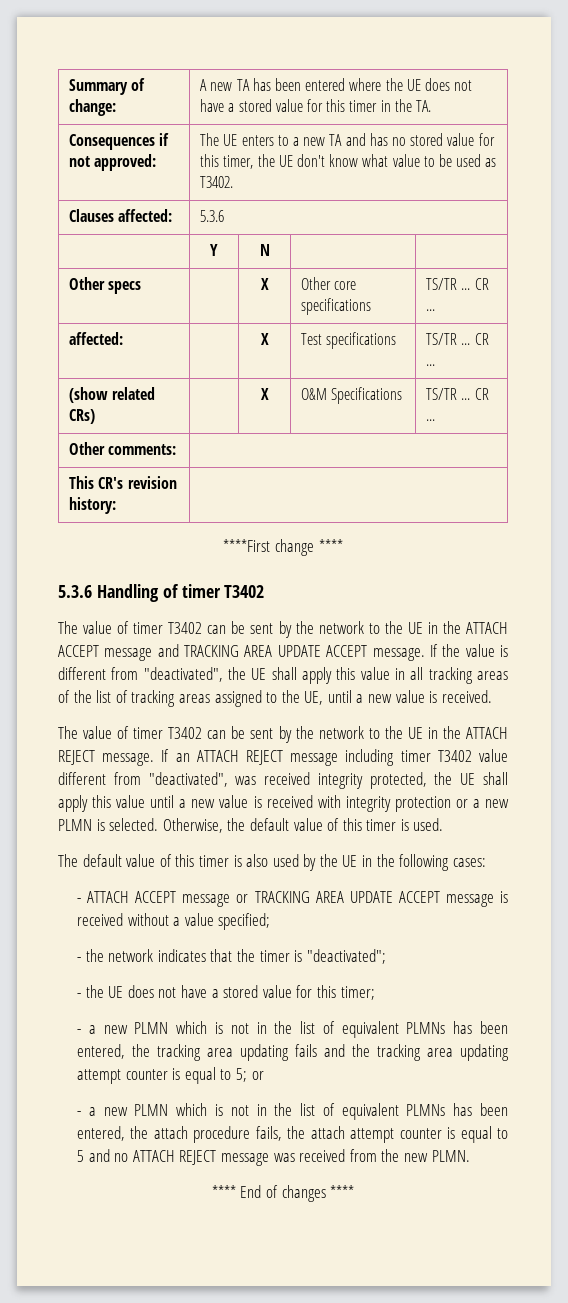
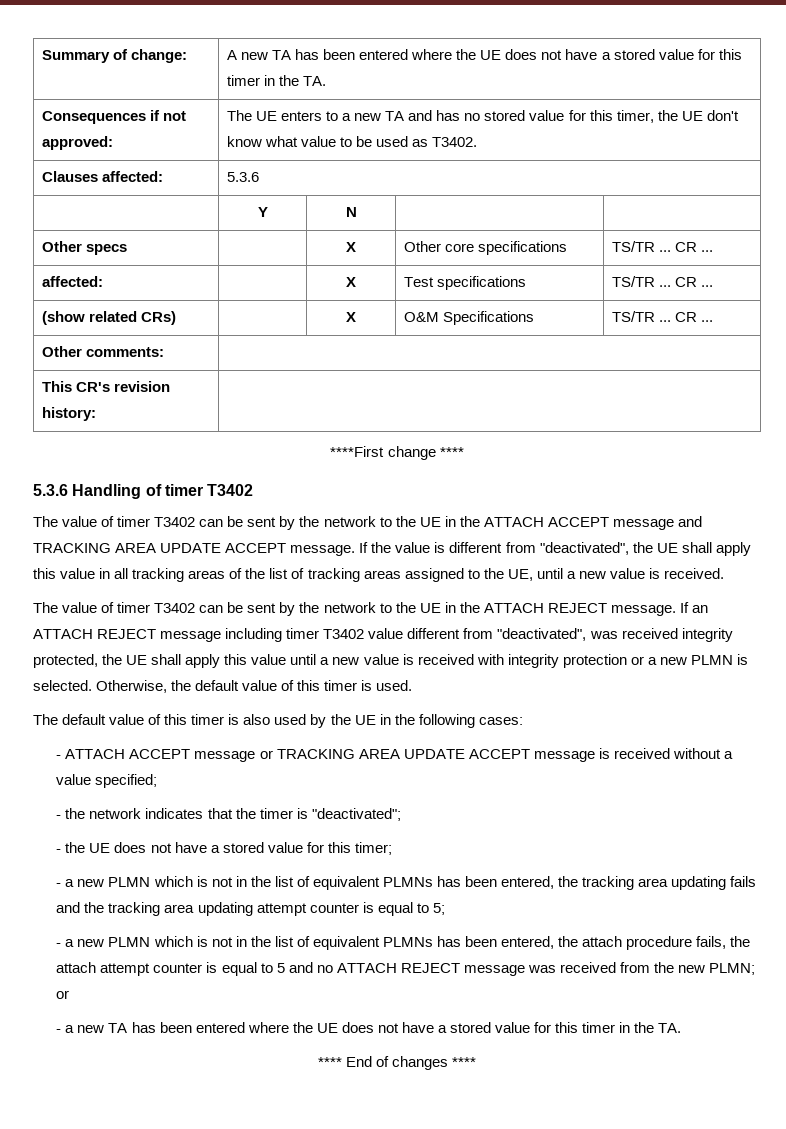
[251,1071,264,1080] or -> (445, 909) none
[431,1150,470,1162] PLMN. -> [709,963,756,975] [56,990,70,999] [56,1022,682,1033] PLMN; or // - a new TA has been entered where the UE does not have a stored value for this timer in the TA.

